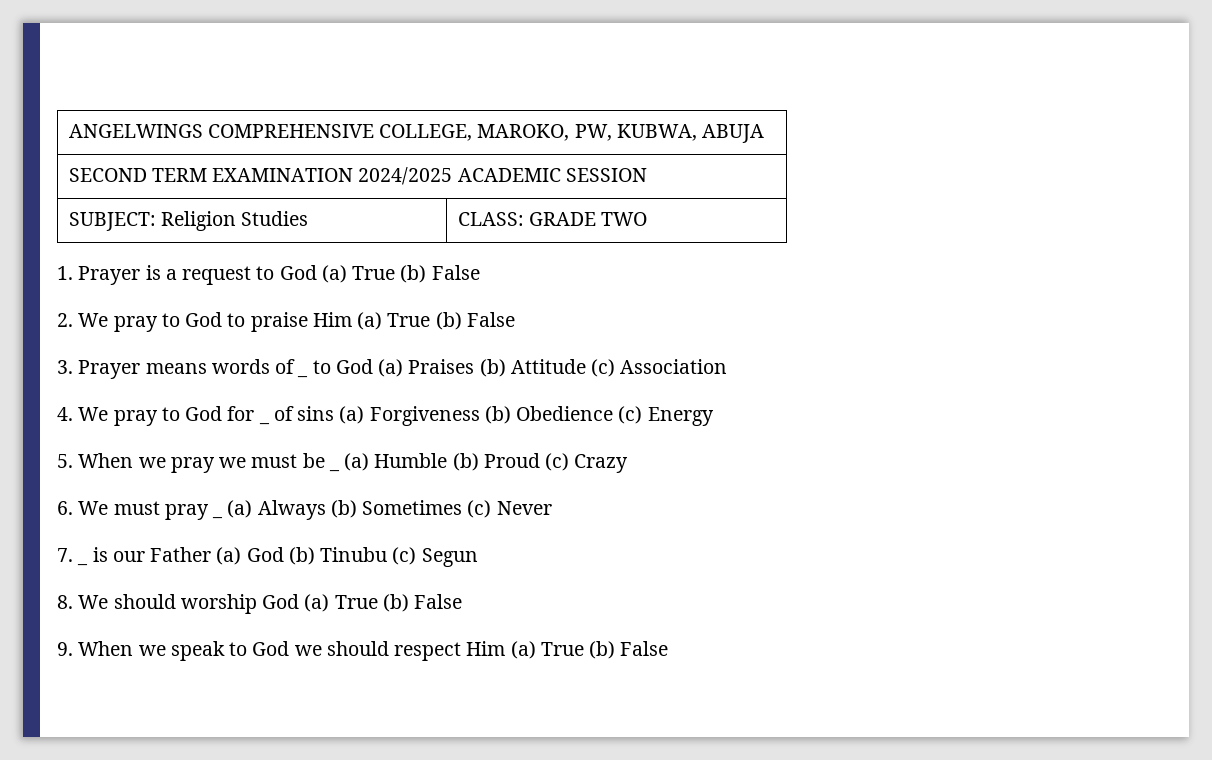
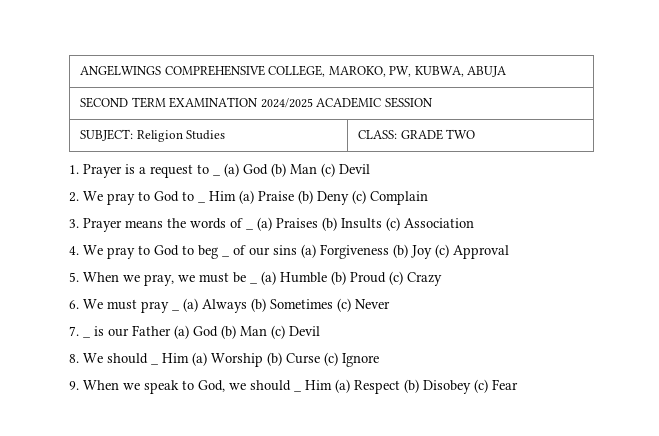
[279,265,480,283] God (a) True (b) False -> [213,163,370,177] _ (a) God (b) Man (c) Devil
[250,312,515,332] praise Him (a) True (b) False -> [198,201,206,203] [209,190,428,205] _ Him (a) Praise (b) Deny (c) Complain
(207, 368) none -> [167,218,186,228] the
[312,359,373,374] to God -> (254, 229) none
[510,359,586,374] Attitude -> [341,218,382,229] Insults
[227,406,255,421] for -> [182,245,218,259] to beg
(294, 413) none -> [249,247,270,256] our
[516,406,714,426] Obedience (c) Energy -> [411,244,509,259] Joy (c) Approval
[170,457,215,473] pray -> [144,274,174,286] pray,
[320,547,478,567] Tinubu (c) Segun -> [240,325,320,339] Man (c) Devil
[180,594,463,614] worship God (a) True (b) False -> [151,363,159,365] [162,352,379,367] _ Him (a) Worship (b) Curse (c) Ignore
[252,641,290,656] God -> [198,380,225,392] God,
[394,641,669,661] respect Him (a) True (b) False -> [294,390,302,392] [305,379,518,394] _ Him (a) Respect (b) Disobey (c) Fear

